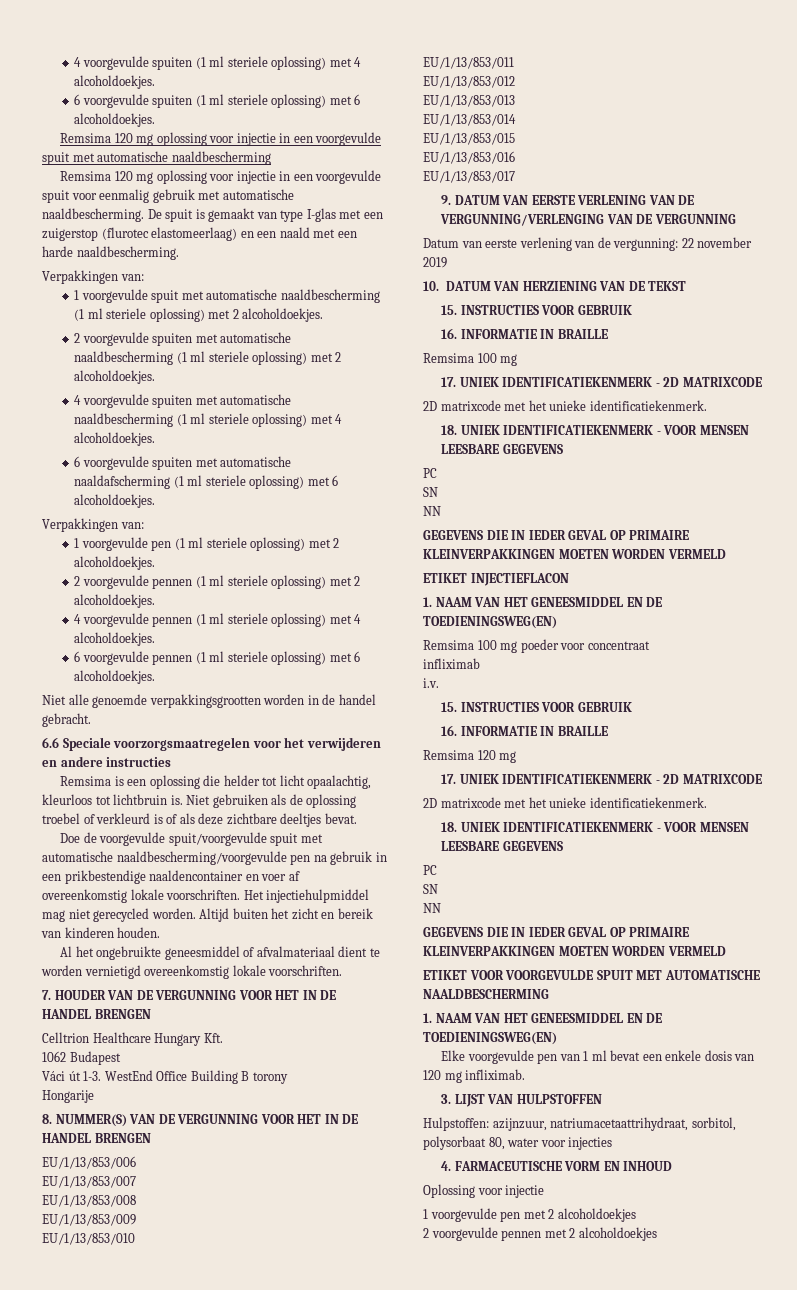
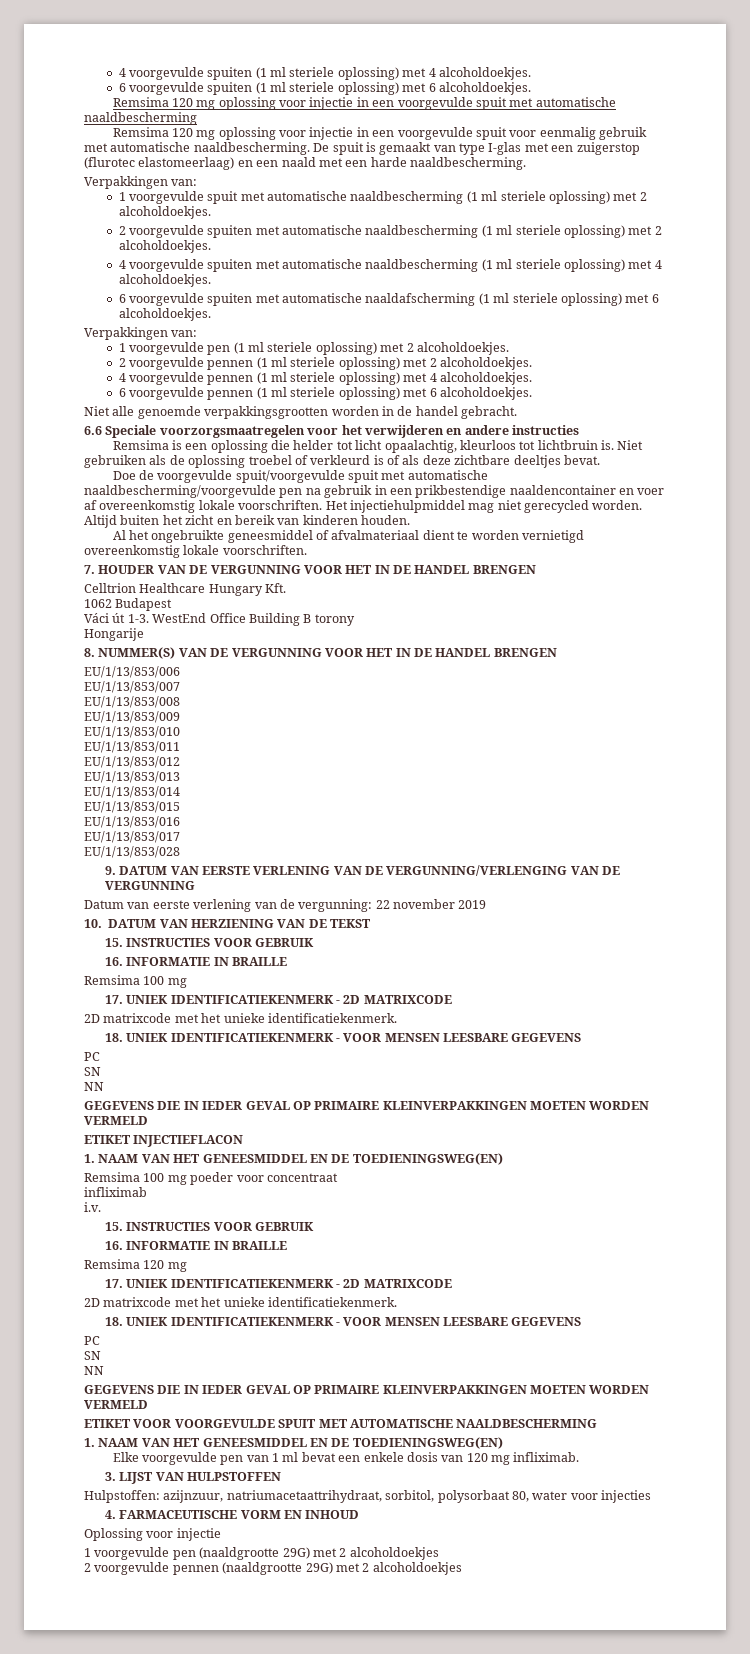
(515, 177) none -> [84,846,180,858] // EU/1/13/853/028
(521, 1216) none -> [199,1547,310,1560] (naaldgrootte 29G)
(542, 1235) none -> [222,1562,333,1575] (naaldgrootte 29G)

